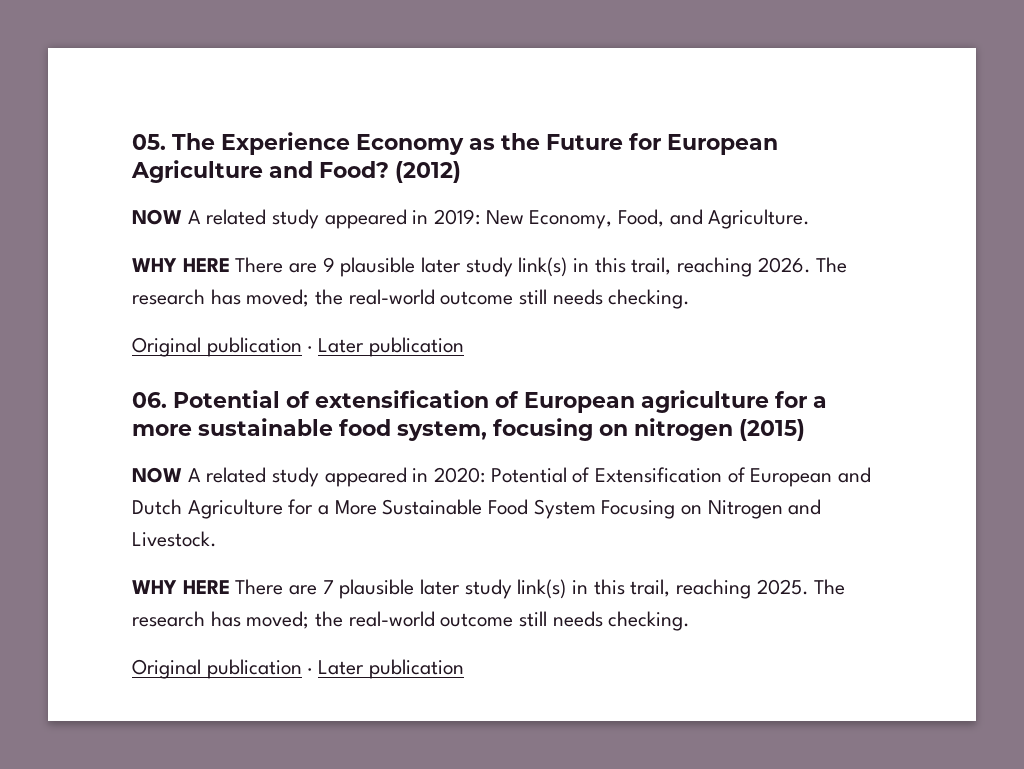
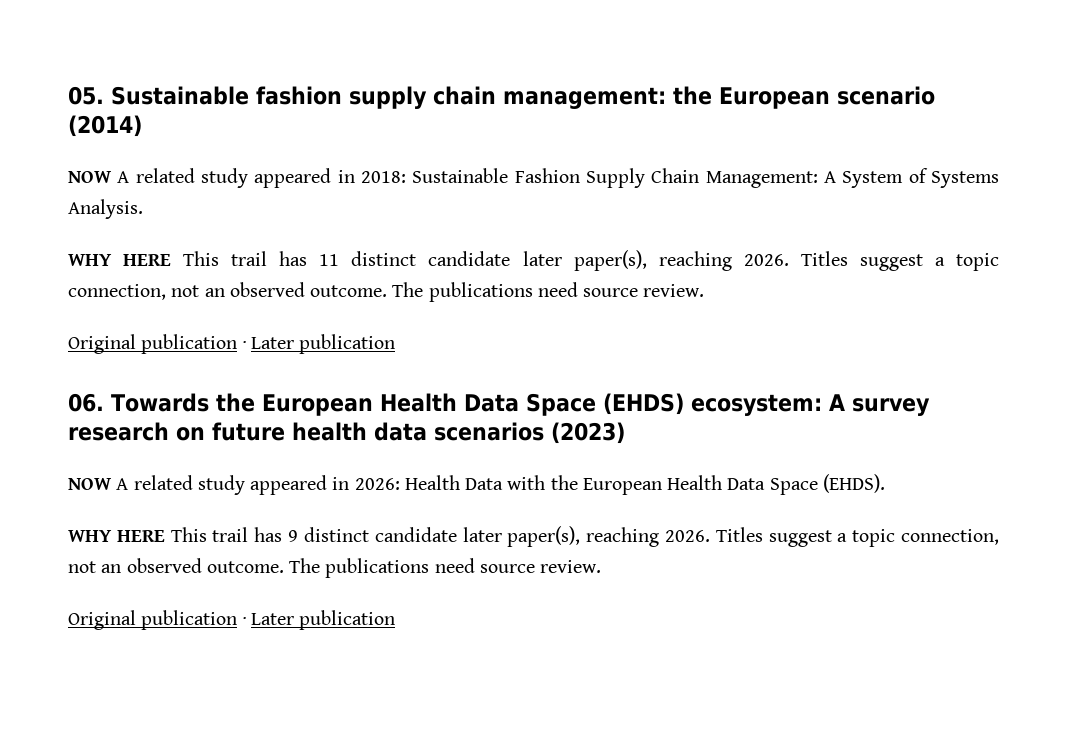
[172,132,778,155] [131,160,461,183] [132,209,811,229] [132,257,848,277] [132,289,691,309] The Experience Economy as the Future for European Agriculture and Food? (2012) // NOW A related study appeared in 2019: New Economy, Food, and Agriculture. // WHY HERE There are 9 plausible later study link(s) in this trail, reaching 2026. The research has moved; the real-world outcome still needs checking. -> [111,86,935,109] [68,115,142,137] [68,168,1000,188] [68,199,143,219] [68,250,1000,271] [68,282,705,302] Sustainable fashion supply chain management: the European scenario (2014) // NOW A related study appeared in 2018: Sustainable Fashion Supply Chain Management: A System of Systems Analysis. // WHY HERE This trail has 11 distinct candidate later paper(s), reaching 2026. Titles suggest a topic connection, not an observed outcome. The publications need source review.
[173,390,827,413] [132,418,805,441] [132,467,872,487] [132,499,822,519] [132,531,217,547] [132,579,846,599] [132,611,691,631] Potential of extensification of European agriculture for a more sustainable food system, focusing on nitrogen (2015) // NOW A related study appeared in 2020: Potential of Extensification of European and Dutch Agriculture for a More Sustainable Food System Focusing on Nitrogen and Livestock. // WHY HERE There are 7 plausible later study link(s) in this trail, reaching 2025. The research has moved; the real-world outcome still needs checking. -> [111,393,930,416] [68,422,625,444] [68,474,885,495] [68,526,999,547] [68,558,602,578] Towards the European Health Data Space (EHDS) ecosystem: A survey research on future health data scenarios (2023) // NOW A related study appeared in 2026: Health Data with the European Health Data Space (EHDS). // WHY HERE This trail has 9 distinct candidate later paper(s), reaching 2026. Titles suggest a topic connection, not an observed outcome. The publications need source review.

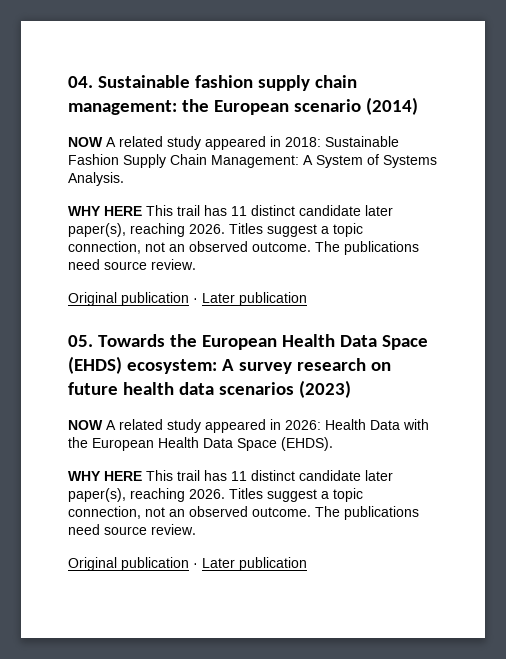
[68,86,104,105] 05. -> [68,76,93,88] 04.
[68,393,104,412] 06. -> [68,335,93,347] 05.
[288,530,299,542] 9 -> [231,471,247,481] 11

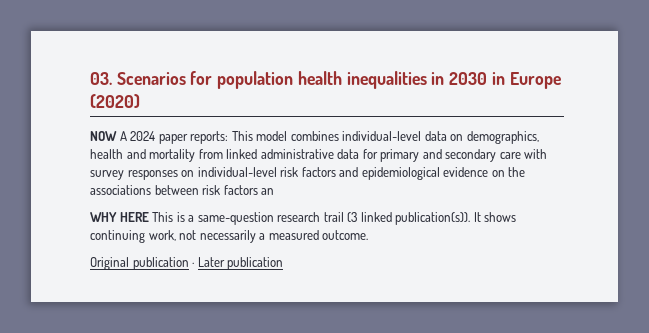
[68,75,357,91] [68,97,418,115] [68,136,399,150] [68,154,437,168] [68,172,124,186] [68,205,393,216] [68,223,363,237] [68,241,419,255] [68,259,196,270] [68,292,307,306] [68,334,428,350] [68,356,391,374] [68,380,351,398] [68,419,429,433] [68,437,333,451] [68,470,393,481] [68,488,363,502] [68,506,419,520] [68,524,196,535] [68,557,307,571] 04. Sustainable fashion supply chain management: the European scenario (2014) // NOW A related study appeared in 2018: Sustainable Fashion Supply Chain Management: A System of Systems Analysis. // WHY HERE This trail has 11 distinct candidate later paper(s), reaching 2026. Titles suggest a topic connection, not an observed outcome. The publications need source review. // Original publication · Later publication // 05. Towards the European Health Data Space (EHDS) ecosystem: A survey research on future health data scenarios (2023) // NOW A related study appeared in 2026: Health Data with the European Health Data Space (EHDS). // WHY HERE This trail has 11 distinct candidate later paper(s), reaching 2026. Titles suggest a topic connection, not an observed outcome. The publications need source review. // Original publication · Later publication -> [90,71,561,89] [90,94,140,108] [90,131,539,144] [90,149,548,162] [90,167,526,180] [90,185,275,195] [90,212,517,225] [90,230,369,243] [90,257,284,270] 03. Scenarios for population health inequalities in 2030 in Europe (2020) // NOW A 2024 paper reports: This model combines individual-level data on demographics, health and mortality from linked administrative data for primary and secondary care with survey responses on individual-level risk factors and epidemiological evidence on the associations between risk factors an // WHY HERE This is a same-question research trail (3 linked publication(s)). It shows continuing work, not necessarily a measured outcome. // Original publication · Later publication

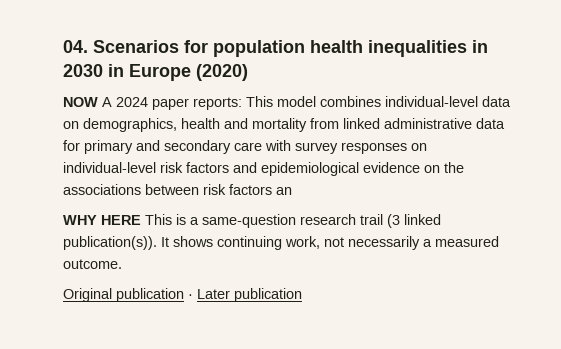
[90,72,112,85] 03. -> [63,40,88,53] 04.

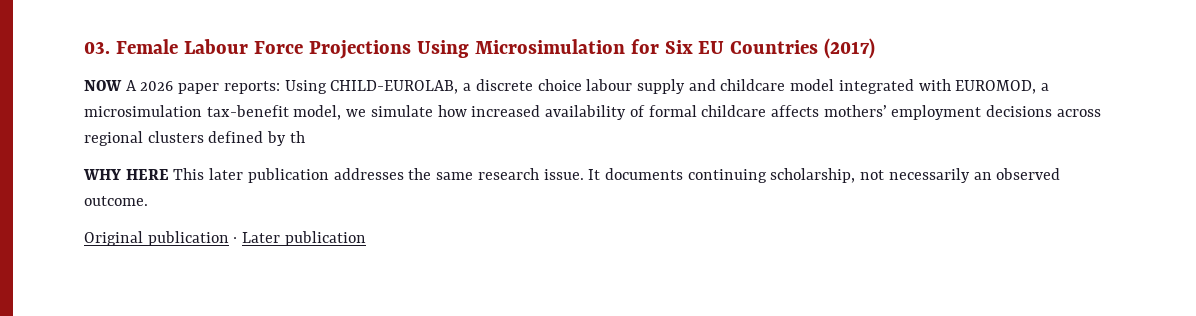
[63,40,488,57] [63,64,248,81] 04. Scenarios for population health inequalities in 2030 in Europe (2020) -> [84,38,876,59] 03. Female Labour Force Projections Using Microsimulation for Six EU Countries (2017)
[116,97,148,107] 2024 -> [140,81,174,91] 2026
[246,96,511,107] [63,118,505,132] [63,140,427,154] [63,162,464,176] [63,184,292,195] [63,214,441,228] [63,236,499,250] This model combines individual-level data on demographics, health and mortality from linked administrative data for primary and secondary care with survey responses on individual-level risk factors and epidemiological evidence on the associations between risk factors an // WHY HERE This is a same-question research trail (3 linked publication(s)). It shows continuing work, not necessarily a measured -> [284,79,1050,94] [84,105,1101,120] [84,131,305,146] [83,168,1061,183] Using CHILD-EUROLAB, a discrete choice labour supply and childcare model integrated with EUROMOD, a microsimulation tax-benefit model, we simulate how increased availability of formal childcare affects mothers’ employment decisions across regional clusters defined by th // WHY HERE This later publication addresses the same research issue. It documents continuing scholarship, not necessarily an observed

